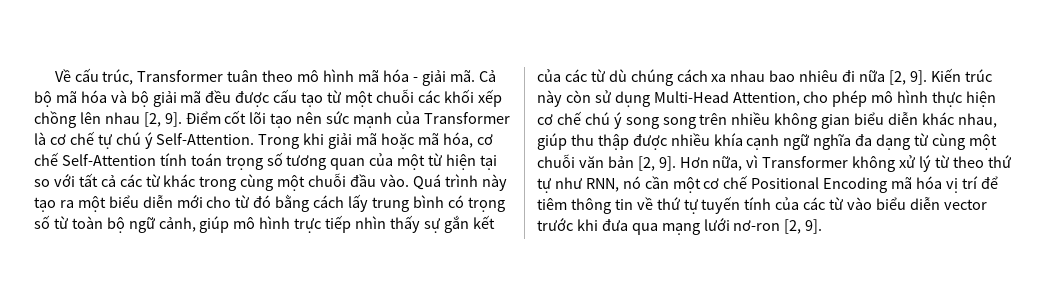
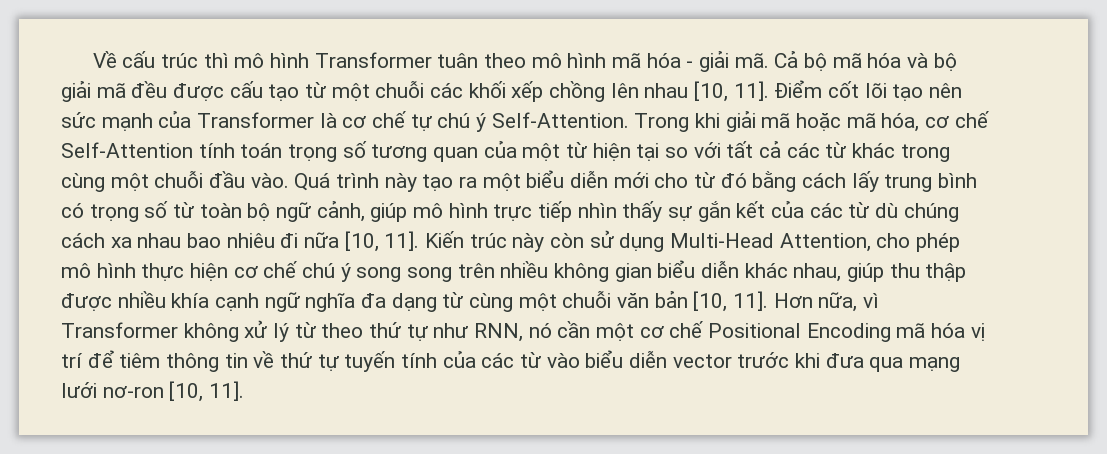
[102,69,134,85] trúc, -> [160,53,309,68] trúc thì mô hình
[143,112,182,127] [2, 9]. -> [694,81,769,102] [10, 11].
[888,70,927,85] [2, 9]. -> [344,231,420,252] [10, 11].
[637,156,676,171] [2, 9]. -> [693,291,769,312] [10, 11].
[784,219,823,234] [2, 9]. -> [169,381,245,402] [10, 11].

